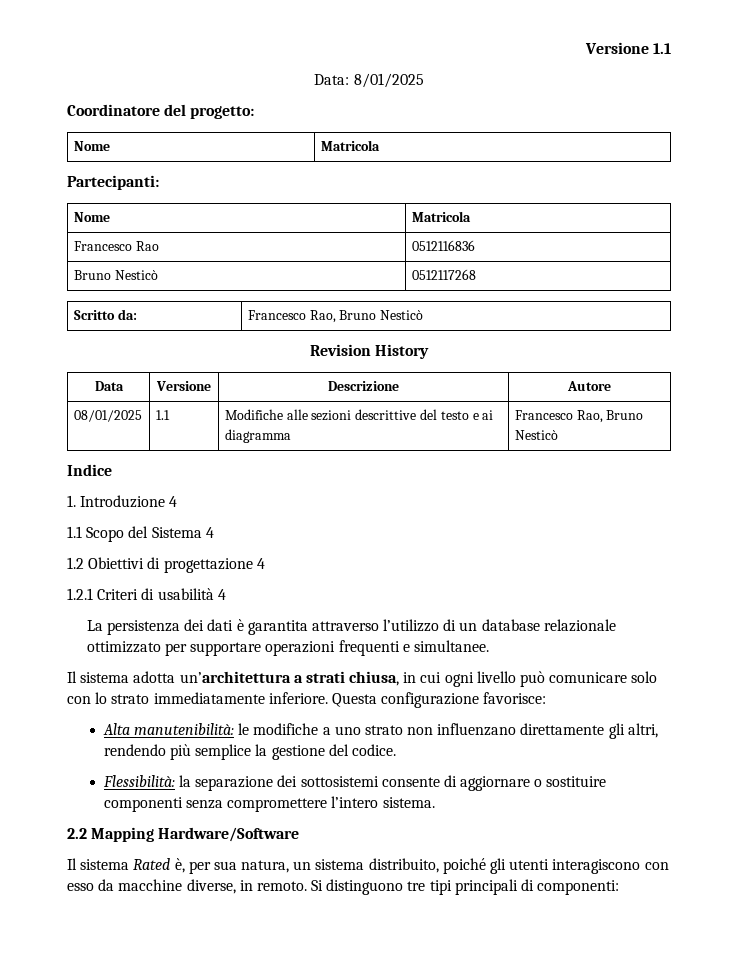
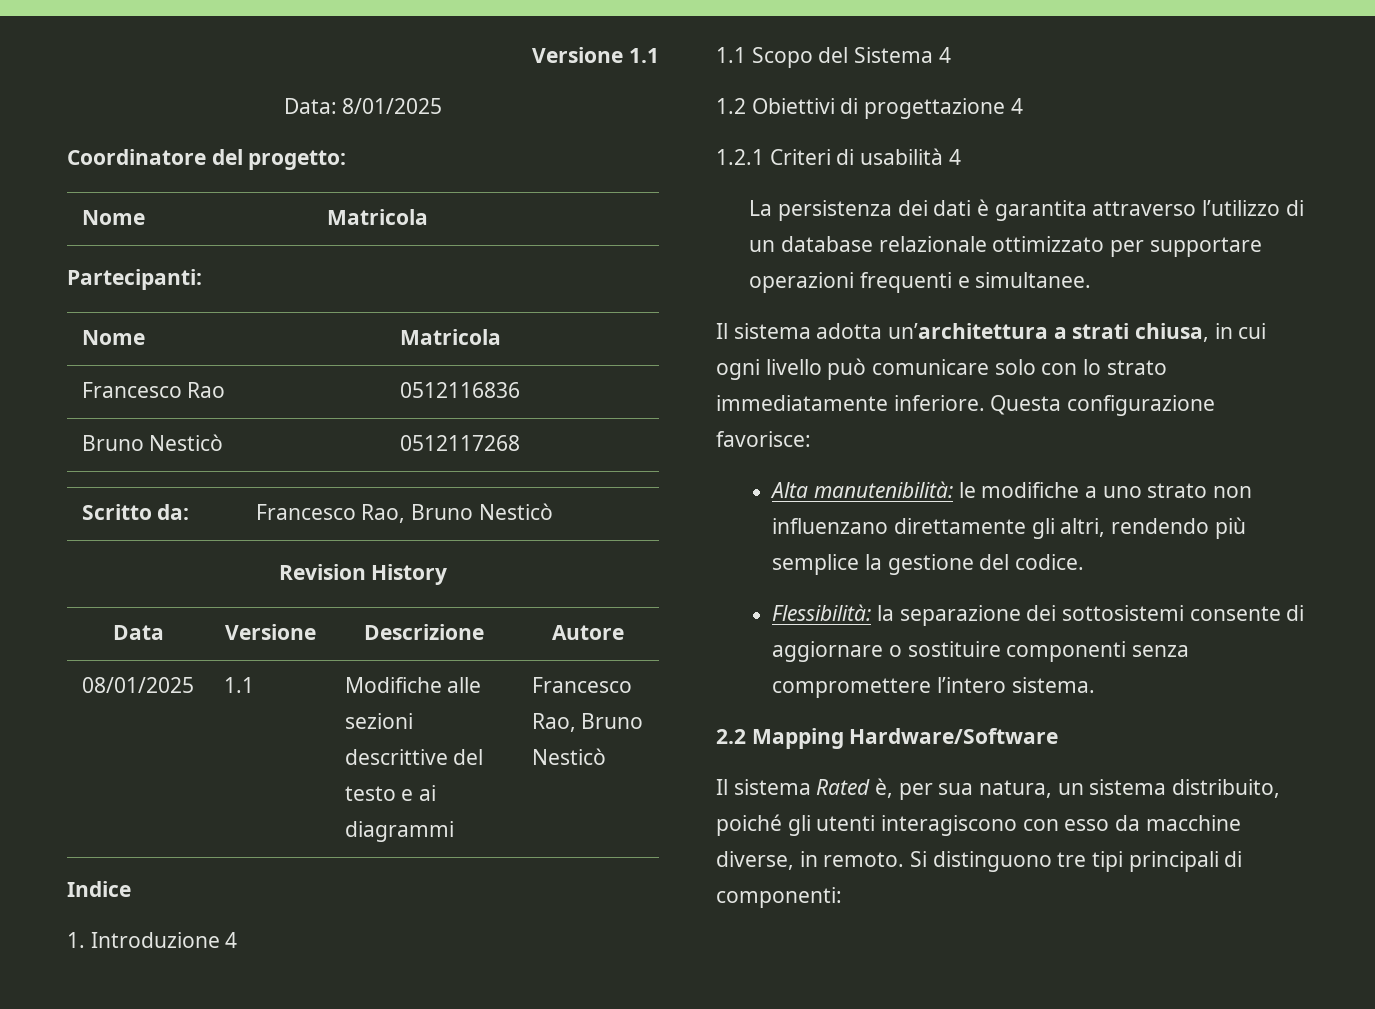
[224,429,291,443] diagramma -> [344,821,454,842] diagrammi

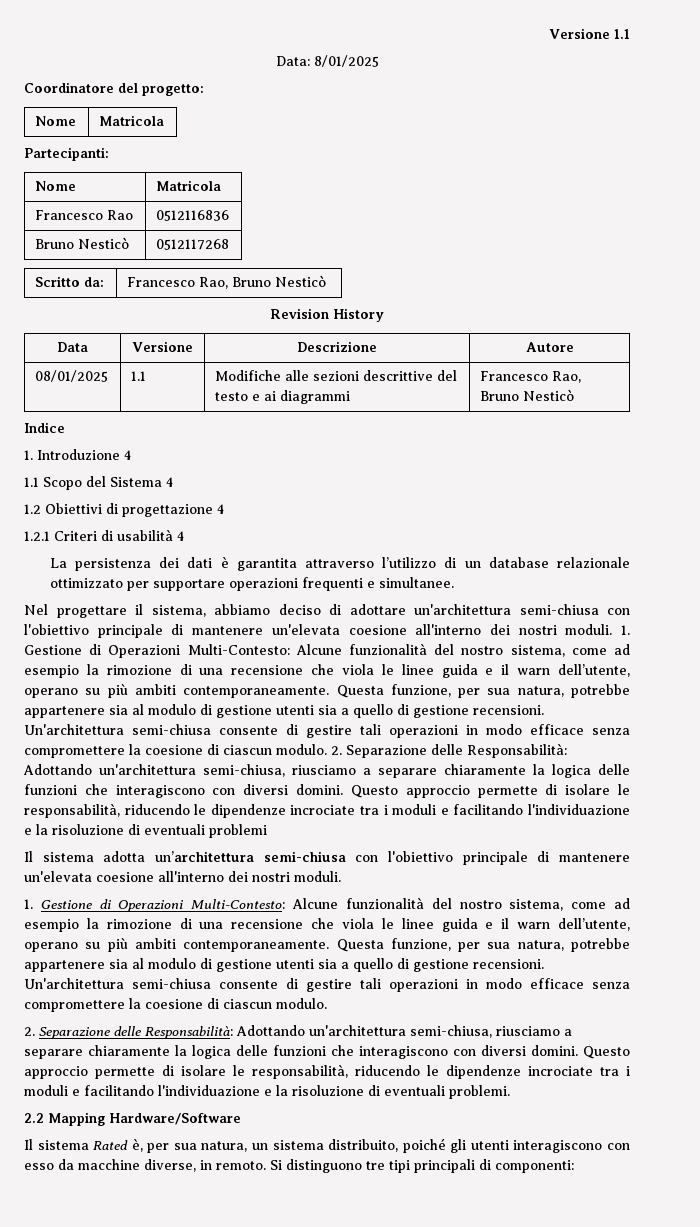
[716,323,1267,342] [716,358,1167,380] [716,395,1216,416] [716,431,811,447] [770,481,1253,498] [772,517,1246,539] [772,554,1085,575] [772,604,1305,626] [772,641,1190,662] [772,677,1095,698] Il sistema adotta un’architettura a strati chiusa, in cui ogni livello può comunicare solo con lo strato immediatamente inferiore. Questa configurazione favorisce: // Alta manutenibilità: le modifiche a uno strato non influenzano direttamente gli altri, rendendo più semplice la gestione del codice. // Flessibilità: la separazione dei sottosistemi consente di aggiornare o sostituire componenti senza compromettere l’intero sistema. -> [24,604,630,618] [24,624,630,638] [24,643,630,658] [24,664,630,678] [24,684,630,698] [24,704,544,718] [24,724,630,738] [24,743,567,758] [23,764,630,778] [24,784,631,798] [24,803,631,818] [24,824,267,838] [24,851,630,865] [24,871,341,882] [24,897,630,912] [24,918,630,932] [24,938,630,952] [24,958,544,972] [24,978,630,992] [24,998,327,1012] [24,1025,572,1039] [24,1045,630,1059] [24,1064,630,1079] [24,1085,510,1099] Nel progettare il sistema, abbiamo deciso di adottare un'architettura semi-chiusa con l'obiettivo principale di mantenere un'elevata coesione all'interno dei nostri moduli. 1. Gestione di Operazioni Multi-Contesto: Alcune funzionalità del nostro sistema, come ad esempio la rimozione di una recensione che viola le linee guida e il warn dell’utente, operano su più ambiti contemporaneamente. Questa funzione, per sua natura, potrebbe appartenere sia al modulo di gestione utenti sia a quello di gestione recensioni. Un'architettura semi-chiusa consente di gestire tali operazioni in modo efficace senza compromettere la coesione di ciascun modulo. 2. Separazione delle Responsabilità: Adottando un'architettura semi-chiusa, riusciamo a separare chiaramente la logica delle funzioni che interagiscono con diversi domini. Questo approccio permette di isolare le responsabilità, riducendo le dipendenze incrociate tra i moduli e facilitando l'individuazione e la risoluzione di eventuali problemi // Il sistema adotta un’architettura semi-chiusa con l'obiettivo principale di mantenere un'elevata coesione all'interno dei nostri moduli. // 1. Gestione di Operazioni Multi-Contesto: Alcune funzionalità del nostro sistema, come ad esempio la rimozione di una recensione che viola le linee guida e il warn dell’utente, operano su più ambiti contemporaneamente. Questa funzione, per sua natura, potrebbe appartenere sia al modulo di gestione utenti sia a quello di gestione recensioni. Un'architettura semi-chiusa consente di gestire tali operazioni in modo efficace senza compromettere la coesione di ciascun modulo. // 2. Separazione delle Responsabilità: Adottando un'architettura semi-chiusa, riusciamo a separare chiaramente la logica delle funzioni che interagiscono con diversi domini. Questo approccio permette di isolare le responsabilità, riducendo le dipendenze incrociate tra i moduli e facilitando l'individuazione e la risoluzione di eventuali problemi.

